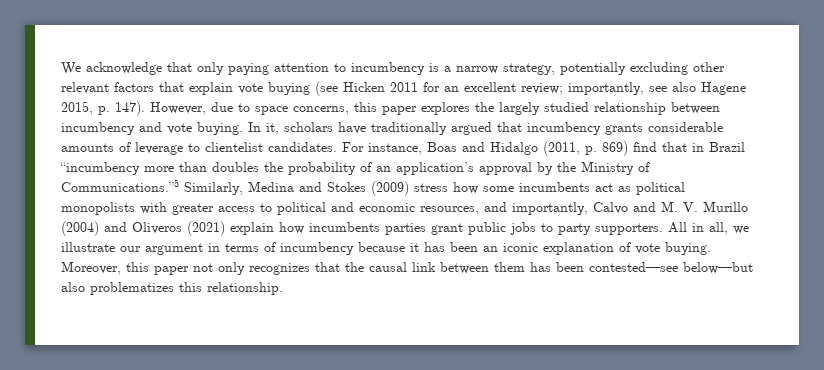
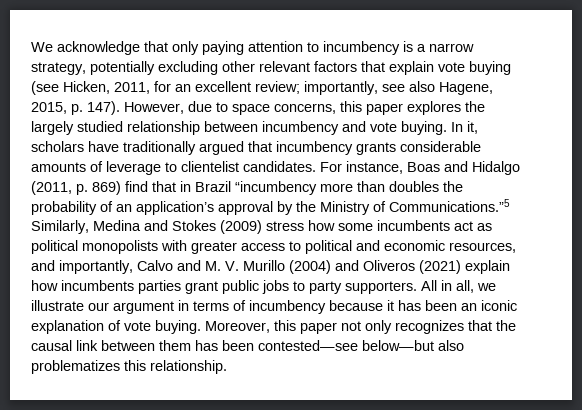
[343,82,418,92] Hicken 2011 -> [63,81,150,94] Hicken, 2011,
[701,82,746,95] Hagene -> [439,82,493,95] Hagene,

